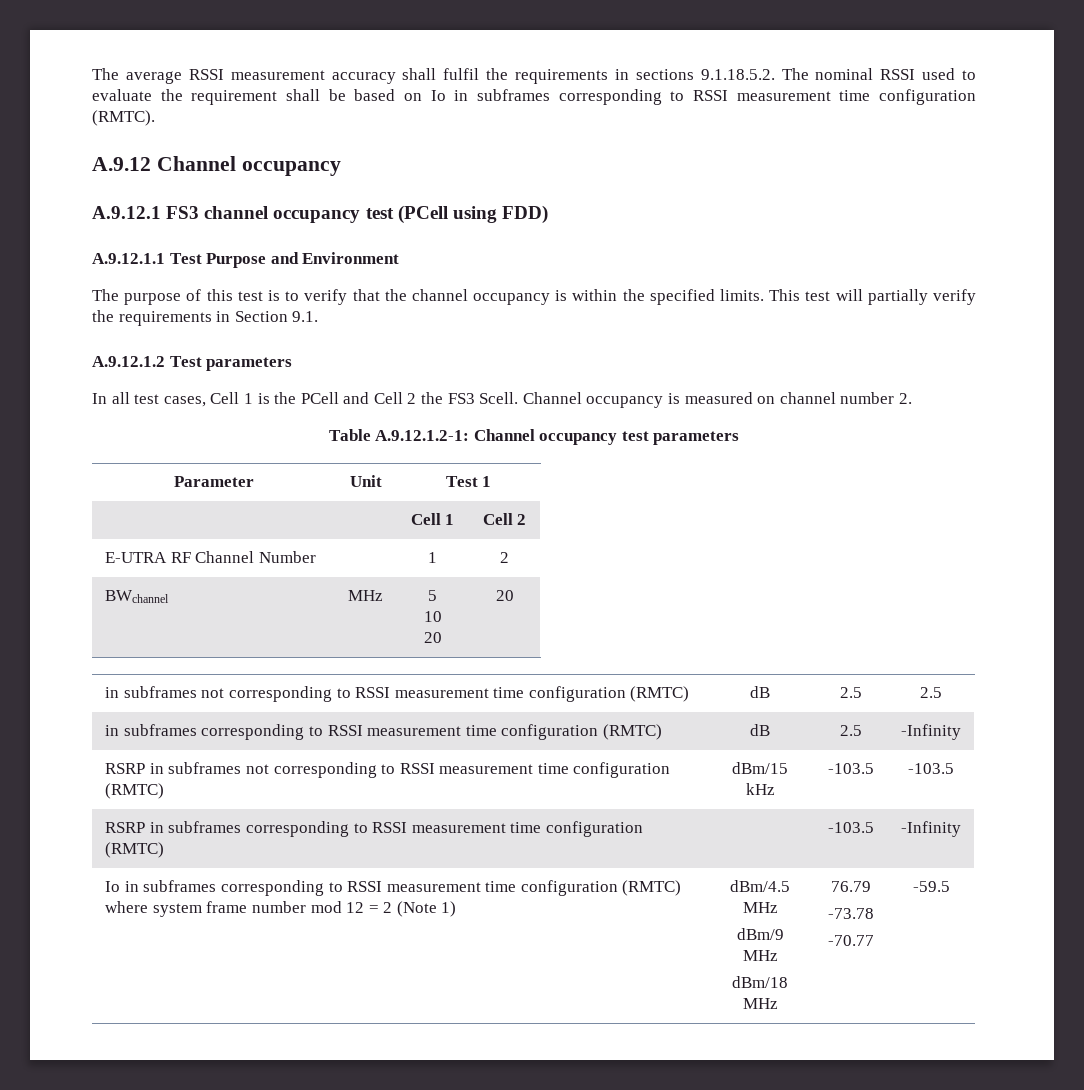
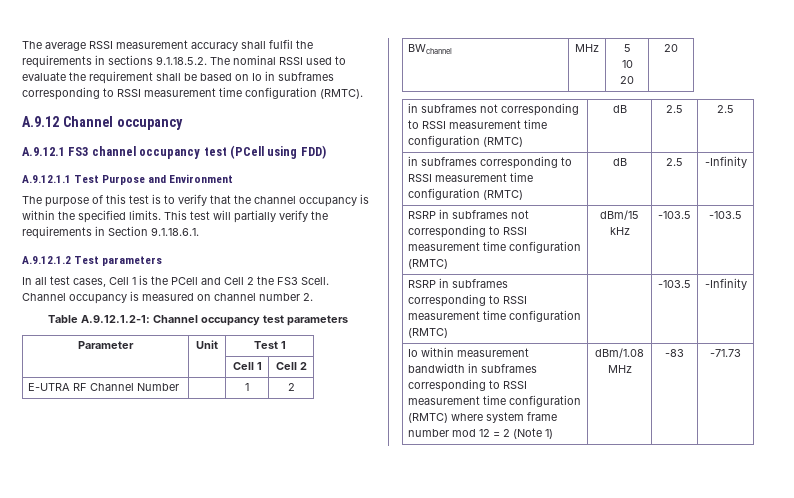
[292,311,319,322] 9.1. -> [151,227,199,236] 9.1.18.6.1.
(121, 886) none -> [421,347,530,357] [408,363,466,373] within measurement bandwidth
[730,880,790,892] [742,902,778,913] [736,928,784,940] [742,950,778,961] [732,976,788,988] [742,998,778,1009] [831,881,871,892] [828,908,874,919] [828,935,874,946] [912,881,950,892] dBm/4.5 MHz // dBm/9 MHz // dBm/18 MHz | 76.79 // -73.78 // -70.77 | -59.5 -> [595,348,644,358] [607,365,632,373] [665,349,684,357] [710,349,741,357] dBm/1.08 MHz | -83 | -71.73

